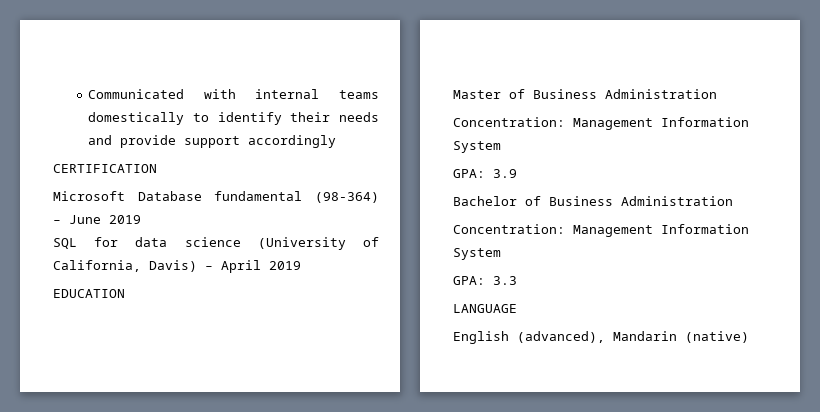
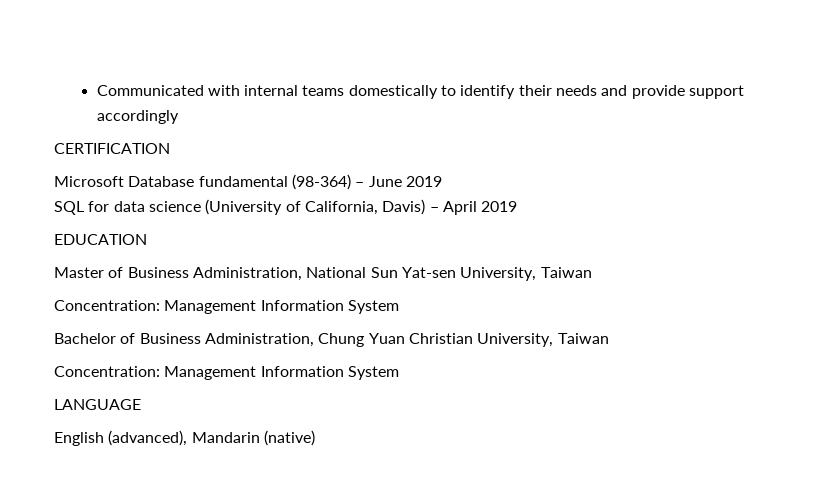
[605,89,717,99] [453,117,749,130] [453,141,501,153] [453,169,517,178] Administration // Concentration: Management Information System // GPA: 3.9 -> [192,267,592,281] [54,300,399,314] Administration, National Sun Yat-sen University, Taiwan // Concentration: Management Information System
[621,196,733,206] [453,224,749,237] [453,248,501,260] [453,276,517,285] Administration // Concentration: Management Information System // GPA: 3.3 -> [204,333,609,347] [54,366,399,380] Administration, Chung Yuan Christian University, Taiwan // Concentration: Management Information System

